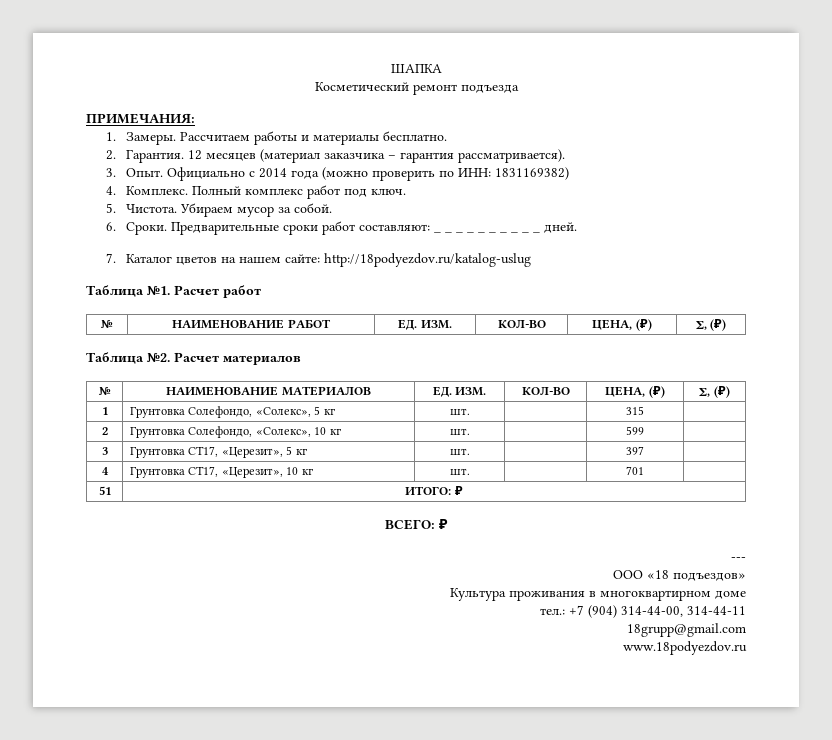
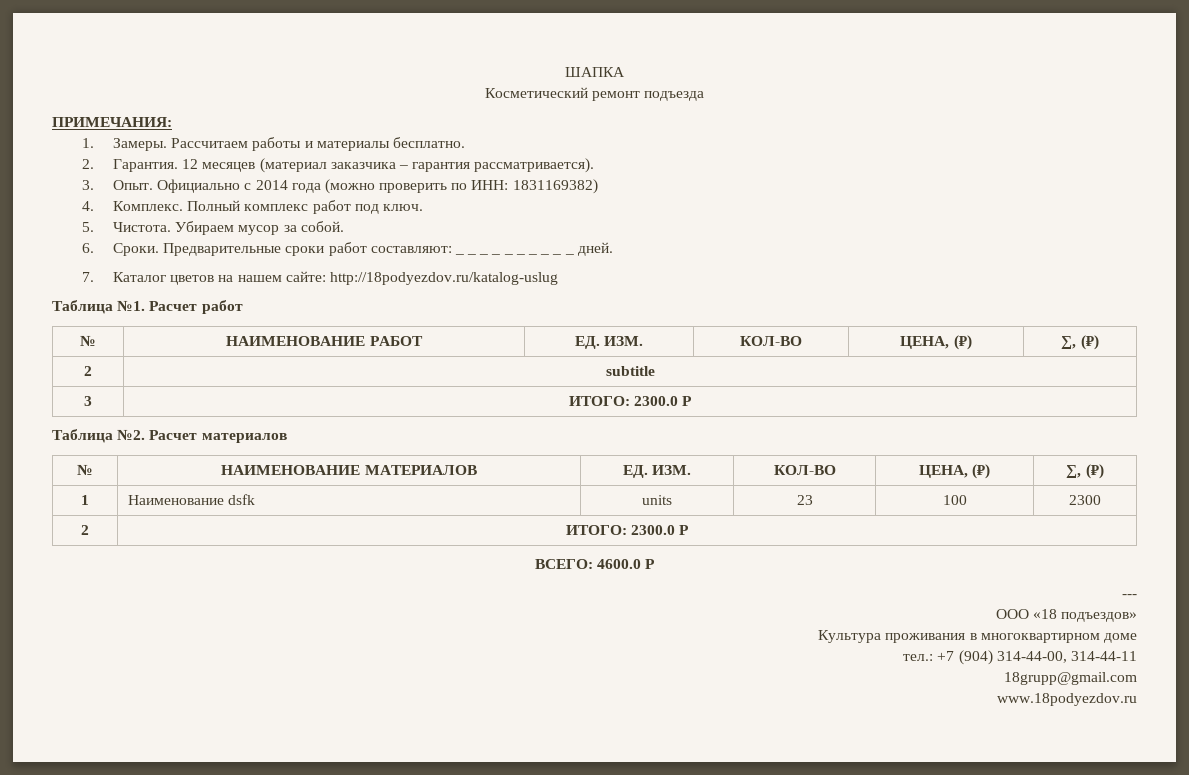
(727, 325) none -> [84,366,92,376] [605,366,655,376] [84,396,92,406] [568,396,693,406] // 2 | subtitle // 3 | ИТОГО: 2300.0 Р
[130,406,335,418] [449,408,470,416] [626,406,644,415] [101,427,108,435] [130,426,341,438] [449,428,470,436] [626,426,644,435] [101,447,108,455] [130,446,307,458] [449,448,470,456] [626,446,644,455] [101,467,109,475] [130,466,313,478] [449,468,470,476] [626,466,644,475] [98,486,111,495] [405,486,463,495] Грунтовка Солефондо, «Солекс», 5 кг | шт. | | 315 | // 2 | Грунтовка Солефондо, «Солекс», 10 кг | шт. | | 599 | // 3 | Грунтовка СТ17, «Церезит», 5 кг | шт. | | 397 | // 4 | Грунтовка СТ17, «Церезит», 10 кг | шт. | | 701 | // 51 | ИТОГО: ₽ -> [128,494,256,505] [642,495,672,505] [796,495,813,505] [942,495,967,505] [1069,495,1101,505] [81,525,89,535] [565,525,690,535] Наименование dsfk | units | 23 | 100 | 2300 // 2 | ИТОГО: 2300.0 Р
[439,519,448,529] ₽ -> [597,559,656,569] 4600.0 Р

